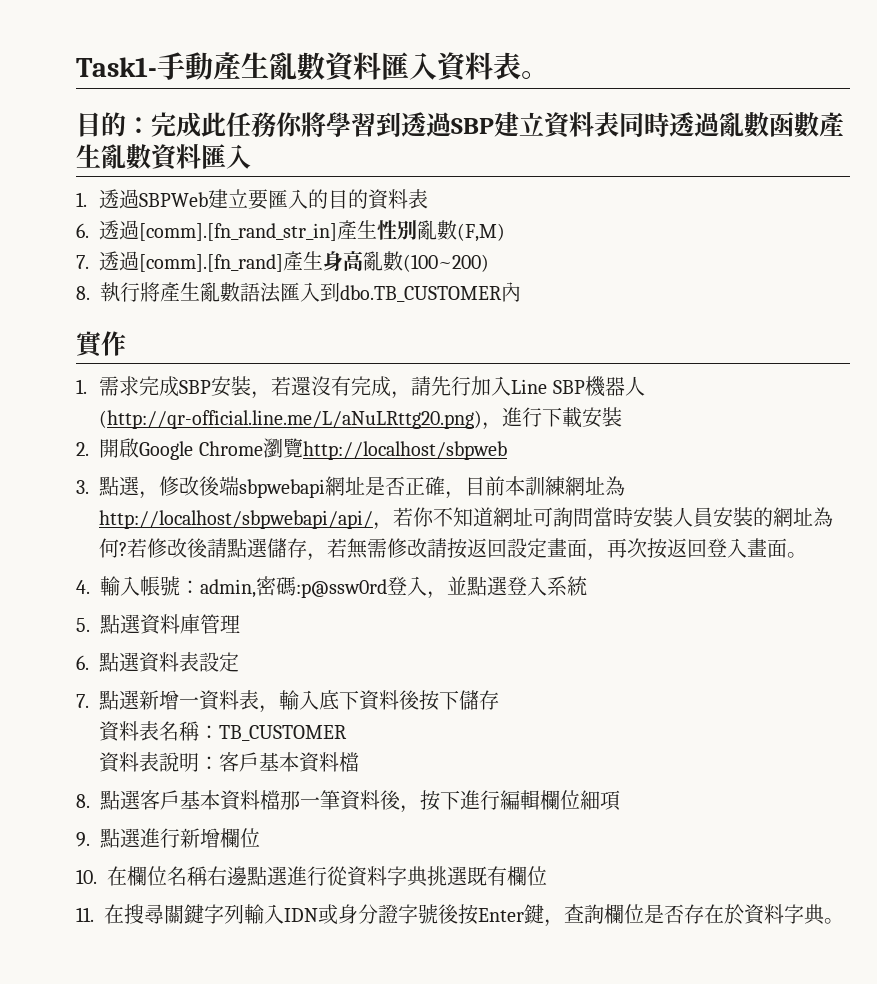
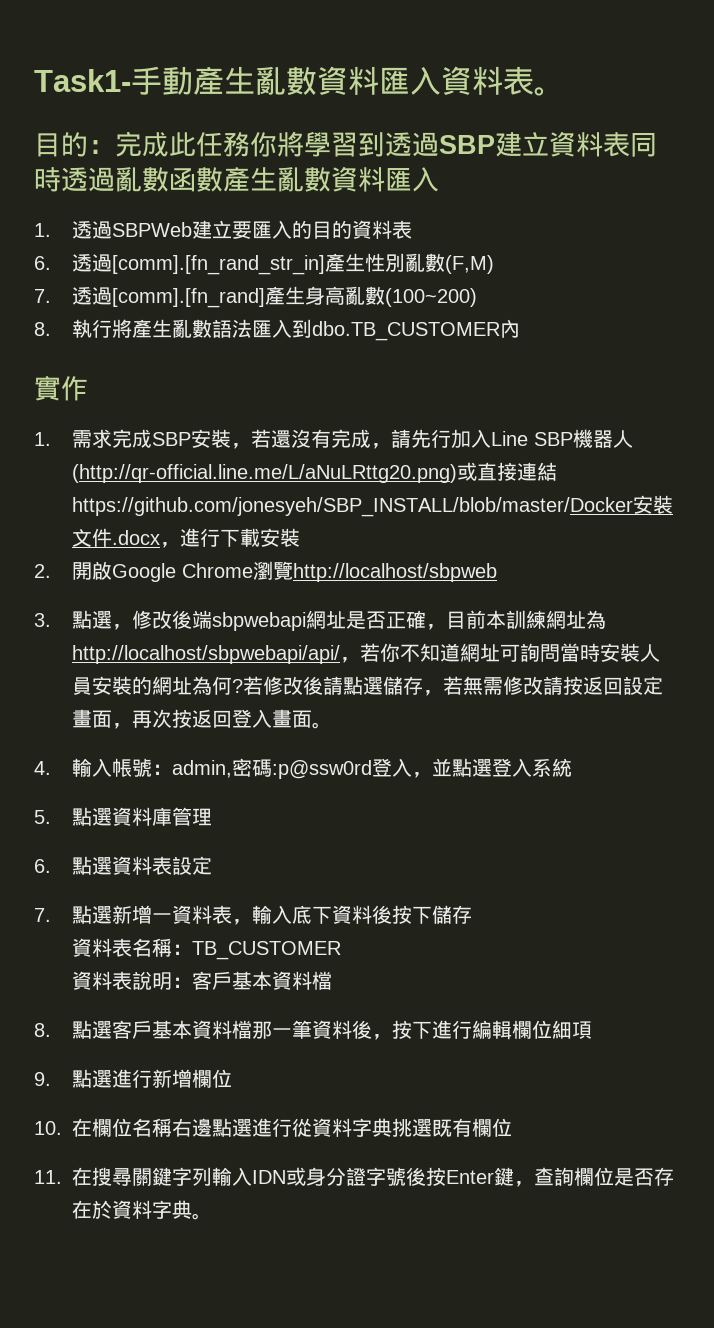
(483, 419) none -> [457,462,558,481] [72,495,674,517] [72,528,161,547] 或直接連結https://github.com/jonesyeh/SBP_INSTALL/blob/master/Docker安裝文件.docx

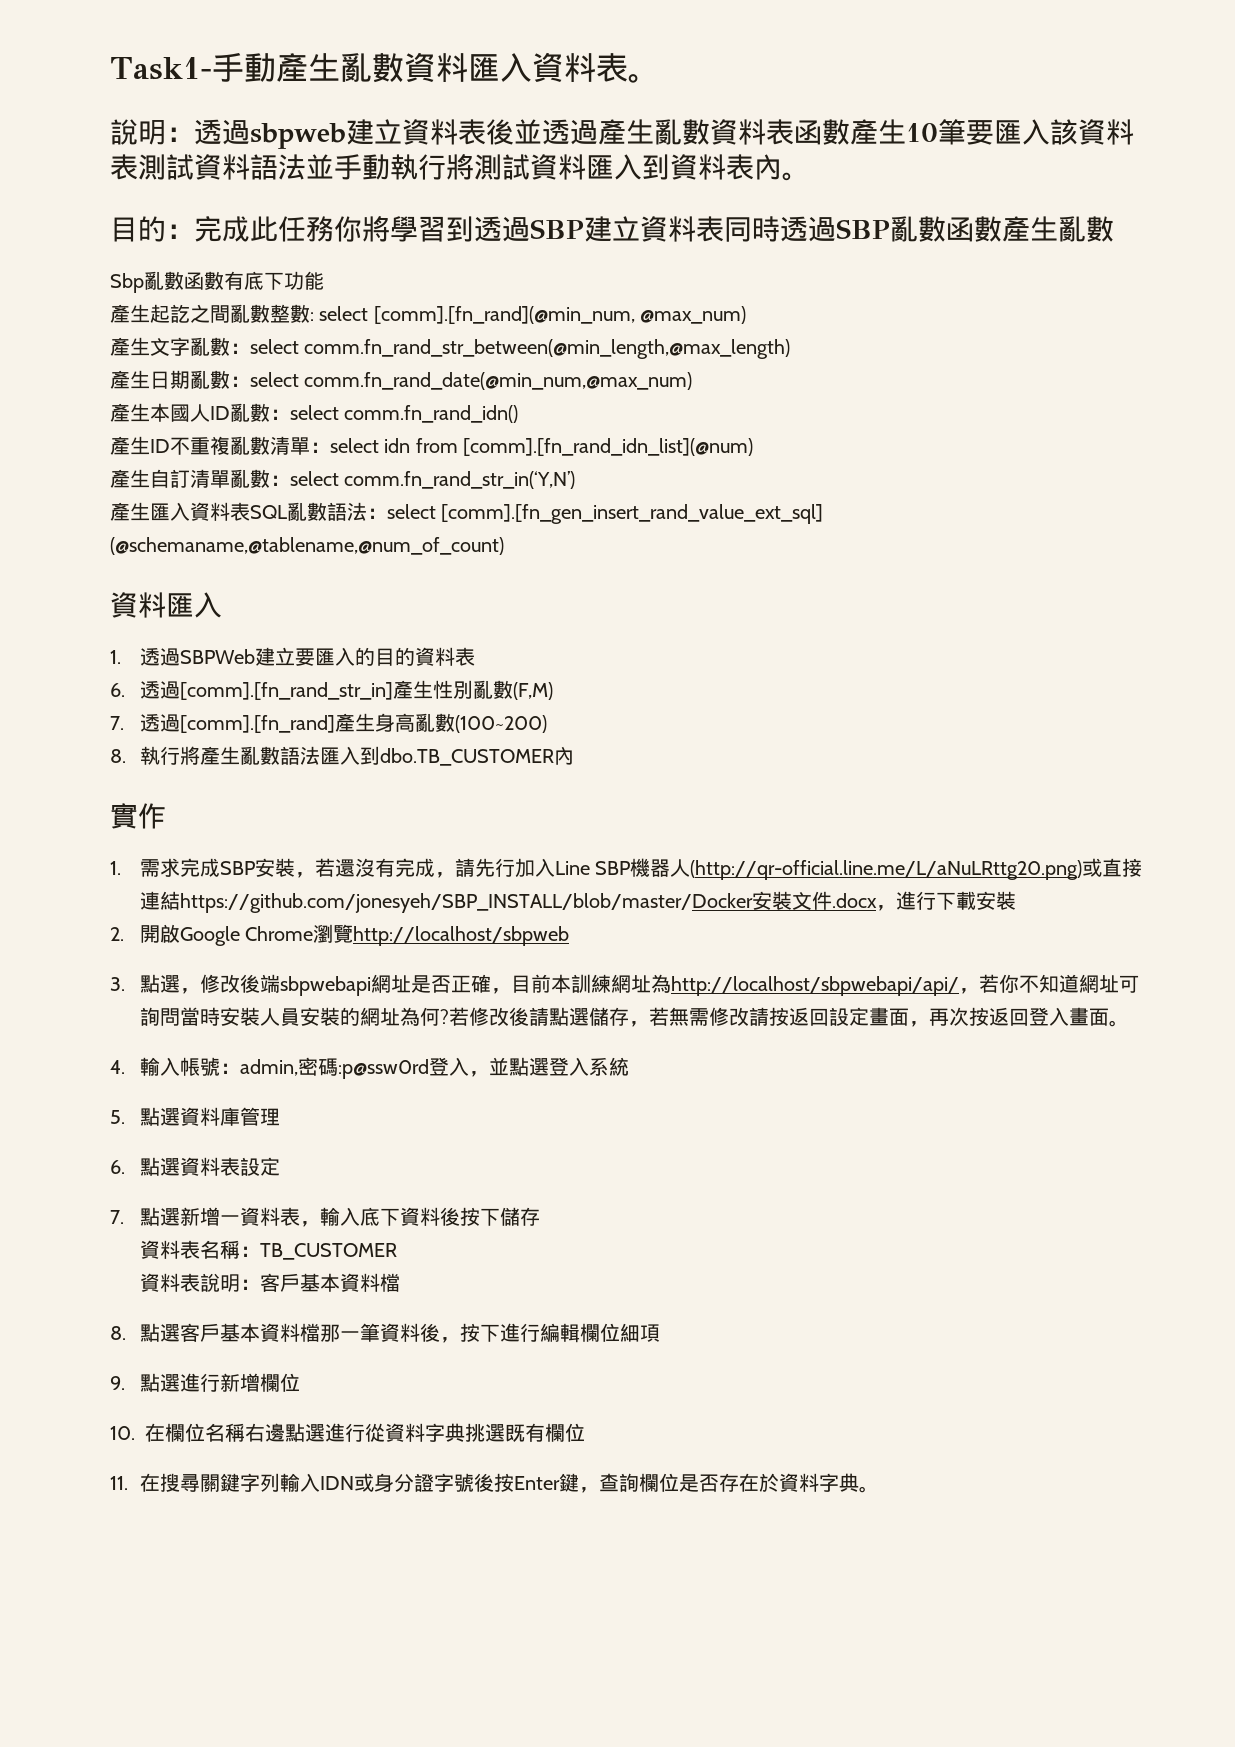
(565, 91) none -> [110,119,1134,149] [110,154,810,181] // 說明：透過sbpweb建立資料表後並透過產生亂數資料表函數產生10筆要匯入該資料表測試資料語法並手動執行將測試資料匯入到資料表內。
(115, 179) none -> [836,219,890,239] SBP
(331, 179) none -> [110,271,324,293] [110,304,747,324] [110,337,791,359] [110,370,693,390] [110,403,519,423] [110,436,754,456] [110,469,576,489] [110,502,824,524] [110,537,504,555] // Sbp亂數函數有底下功能 // 產生起訖之間亂數整數: select [comm].[fn_rand](@min_num, @max_num) // 產生文字亂數：select comm.fn_rand_str_between(@min_length,@max_length) // 產生日期亂數：select comm.fn_rand_date(@min_num,@max_num) // 產生本國人ID亂數：select comm.fn_rand_idn() // 產生ID不重複亂數清單：select idn from [comm].[fn_rand_idn_list](@num) // 產生自訂清單亂數：select comm.fn_rand_str_in(‘Y,N’) // 產生匯入資料表SQL亂數語法：select [comm].[fn_gen_insert_rand_value_ext_sql] (@schemaname,@tablename,@num_of_count) //

